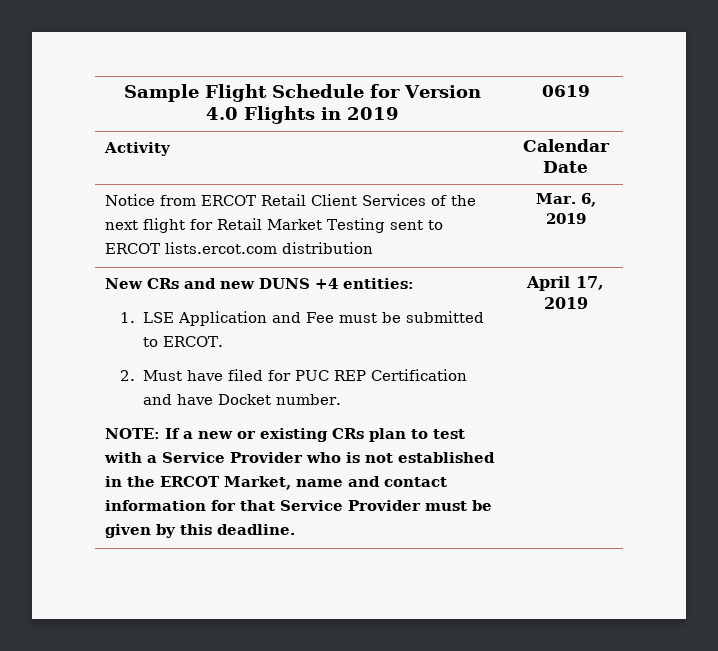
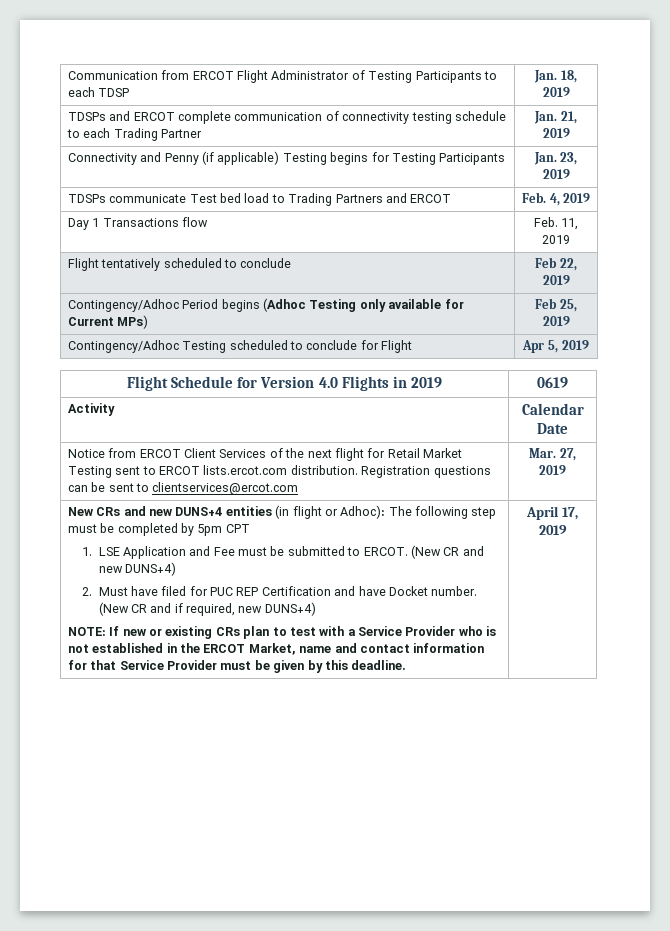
[123,84,199,102] Sample -> [67,70,497,83] [67,87,130,97] [534,70,577,83] [542,87,570,97] [67,111,506,124] [66,128,203,141] [534,111,577,124] [542,128,570,138] [67,151,506,165] [533,152,578,165] [542,169,570,179] [67,193,452,206] [521,192,591,206] [67,217,209,230] [533,217,579,230] [542,235,570,244] [67,258,292,271] [535,257,577,271] [542,275,570,285] [67,298,464,312] [67,315,149,329] [535,298,577,312] [542,316,570,326] [67,340,413,353] [522,340,589,353] Communication from ERCOT Flight Administrator of Testing Participants to each TDSP | Jan. 18, 2019 // TDSPs and ERCOT complete communication of connectivity testing schedule to each Trading Partner | Jan. 21, 2019 // Connectivity and Penny (if applicable) Testing begins for Testing Participants | Jan. 23, 2019 // TDSPs communicate Test bed load to Trading Partners and ERCOT | Feb. 4, 2019 // Day 1 Transactions flow | Feb. 11, 2019 // Flight tentatively scheduled to conclude | Feb 22, 2019 // Contingency/Adhoc Period begins (Adhoc Testing only available for Current MPs) | Feb 25, 2019 // Contingency/Adhoc Testing scheduled to conclude for Flight | Apr 5, 2019 //
[260,194,306,206] Retail -> (181, 453) none
[281,242,373,254] distribution -> [290,465,491,478] [67,482,299,495] distribution. Registration questions can be sent to clientservices@ercot.com
[580,193,596,207] 6, -> [559,448,576,461] 27,
[258,278,414,289] DUNS +4 entities: -> [175,505,497,519] [67,523,250,536] DUNS+4 entities (in flight or Adhoc): The following step must be completed by 5pm CPT
(223, 341) none -> [410,545,484,559] [98,562,176,576] (New CR and new DUNS+4)
(341, 399) none -> [98,602,316,616] (New CR and if required, new DUNS+4)
[182,431,193,439] a -> (120, 631) none

